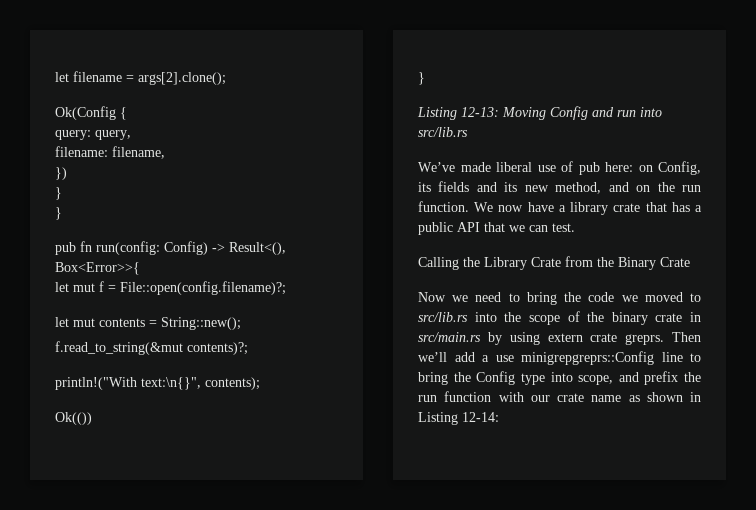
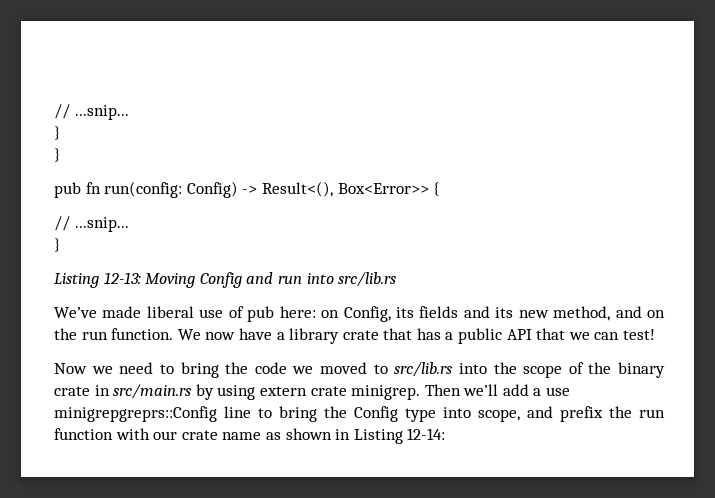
[55,71,226,85] [55,106,127,120] [55,130,131,140] [55,146,165,159] [55,167,67,180] let filename = args[2].clone(); // Ok(Config { // query: query, // filename: filename, // }) -> [54,104,129,120] // ...snip...
[55,262,140,275] [55,281,286,295] [55,317,241,330] [55,341,248,355] [55,377,260,390] [55,412,92,425] Box<Error>>{ // let mut f = File::open(config.filename)?; // let mut contents = String::new(); // f.read_to_string(&mut contents)?; // println!("With text:\n{}", contents); // Ok(()) -> [337,182,441,196] [54,216,129,232] Box<Error>> { // // ...snip...
[552,223,575,232] [418,256,690,270] test. // Calling the Library Crate from the Binary Crate -> [623,329,656,340] test!
[625,334,665,345] greprs. -> [351,385,421,400] minigrep.

